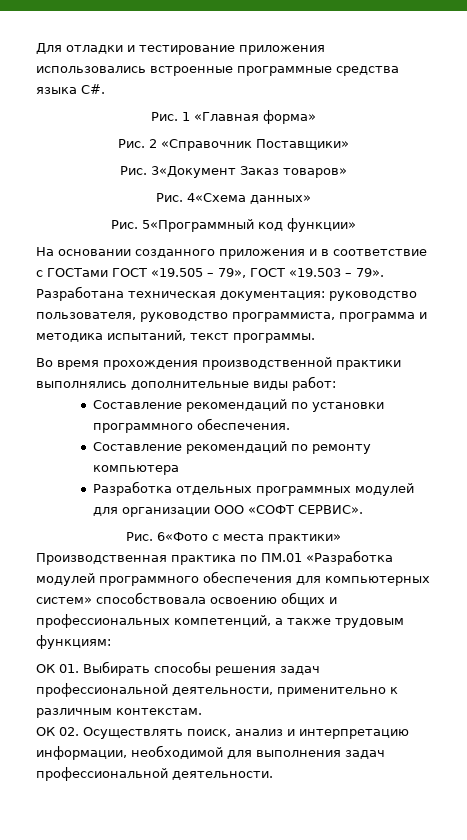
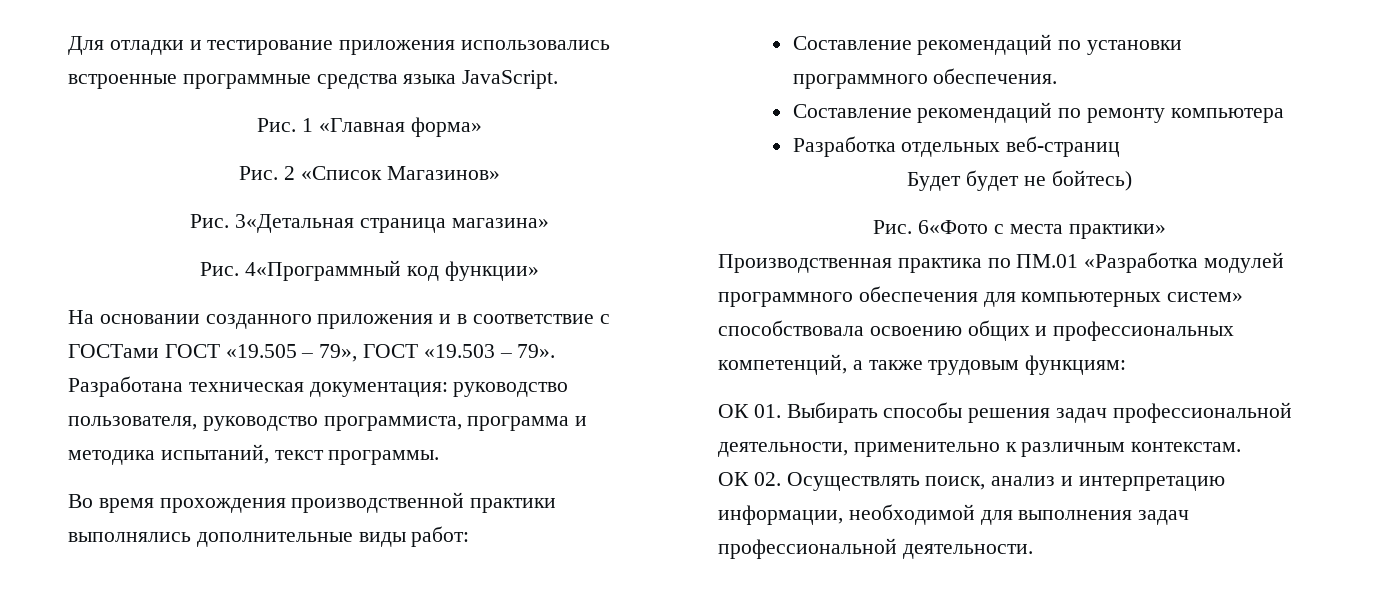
[81,84,105,94] C#. -> [462,70,559,89] JavaScript.
[161,139,349,151] [120,166,347,178] [156,193,311,204] [111,219,254,232] «Справочник Поставщики» // Рис. 3«Документ Заказ товаров» // Рис. 4«Схема данных» // Рис. 5«Программный -> [300,166,500,180] [190,214,549,233] [200,260,402,281] «Список Магазинов» // Рис. 3«Детальная страница магазина» // Рис. 4«Программный
[255,483,414,496] [92,505,363,517] программных модулей для организации ООО «СОФТ СЕРВИС». -> [1006,136,1121,157] [907,170,1132,191] веб-страниц // Будет будет не бойтесь)

